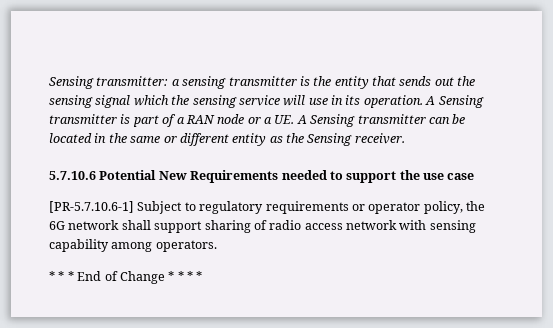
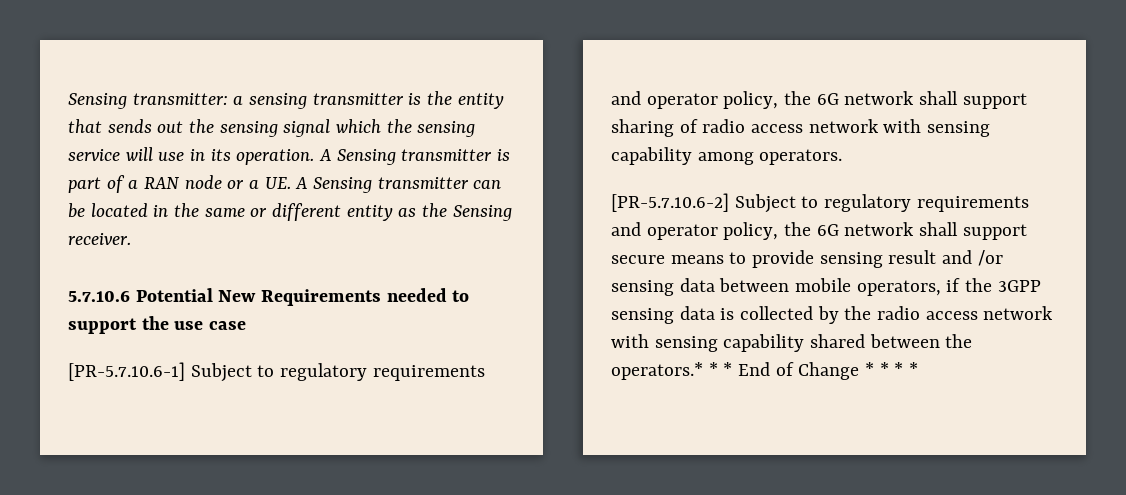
[351,204,365,211] or -> [611,91,641,105] and
[49,271,55,281] * -> [611,193,1029,213] [611,222,1027,240] [611,250,1003,268] [611,278,1041,296] [611,306,1054,324] [611,334,973,352] [611,362,703,380] [PR-5.7.10.6-2] Subject to regulatory requirements and operator policy, the 6G network shall support secure means to provide sensing result and /or sensing data between mobile operators, if the 3GPP sensing data is collected by the radio access network with sensing capability shared between the operators.*

